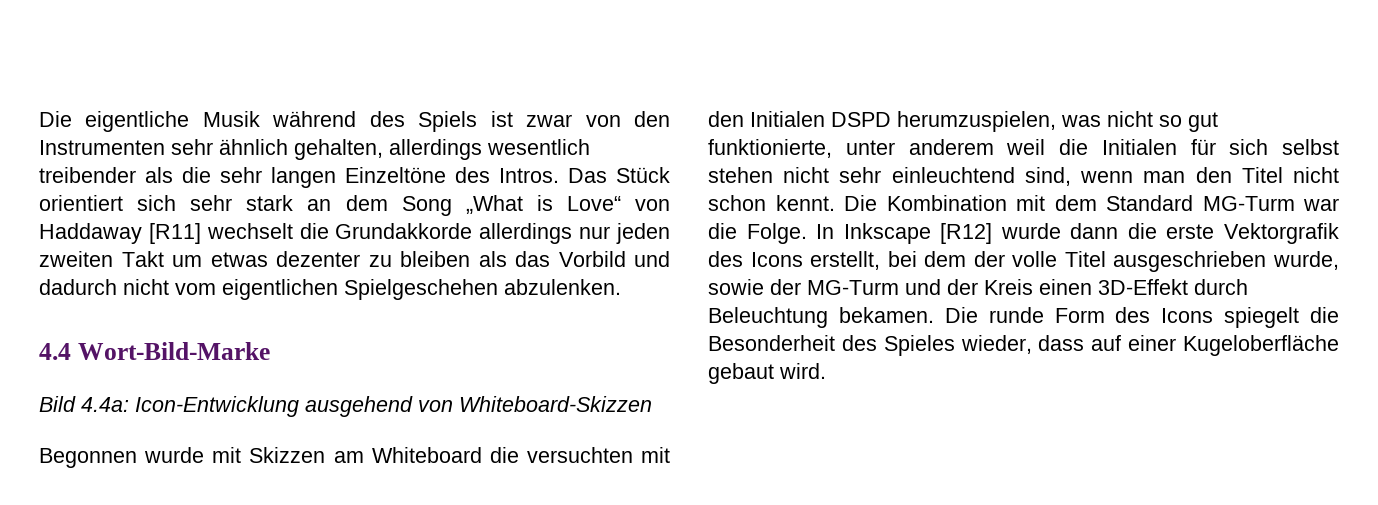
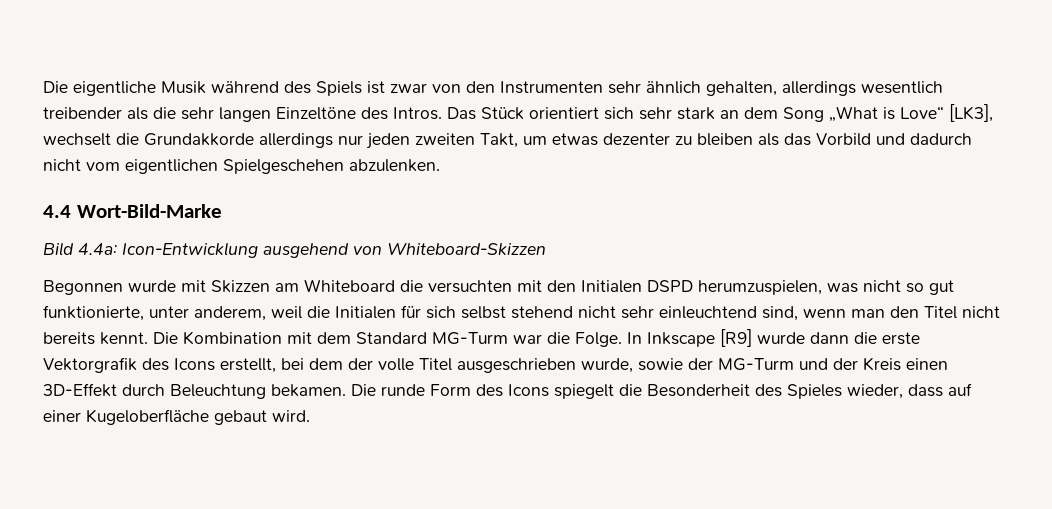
[635,199,671,211] [39,223,201,244] von Haddaway [R11] -> [949,104,993,122] [LK3],
[121,251,164,267] Takt -> [480,133,518,148] Takt,
[908,139,994,155] anderem -> [194,306,266,321] anderem,
[708,167,773,183] stehen -> [511,306,573,319] stehend
[708,195,766,211] schon -> [43,332,95,345] bereits
[940,223,993,244] [R12] -> [720,329,752,347] [R9]

